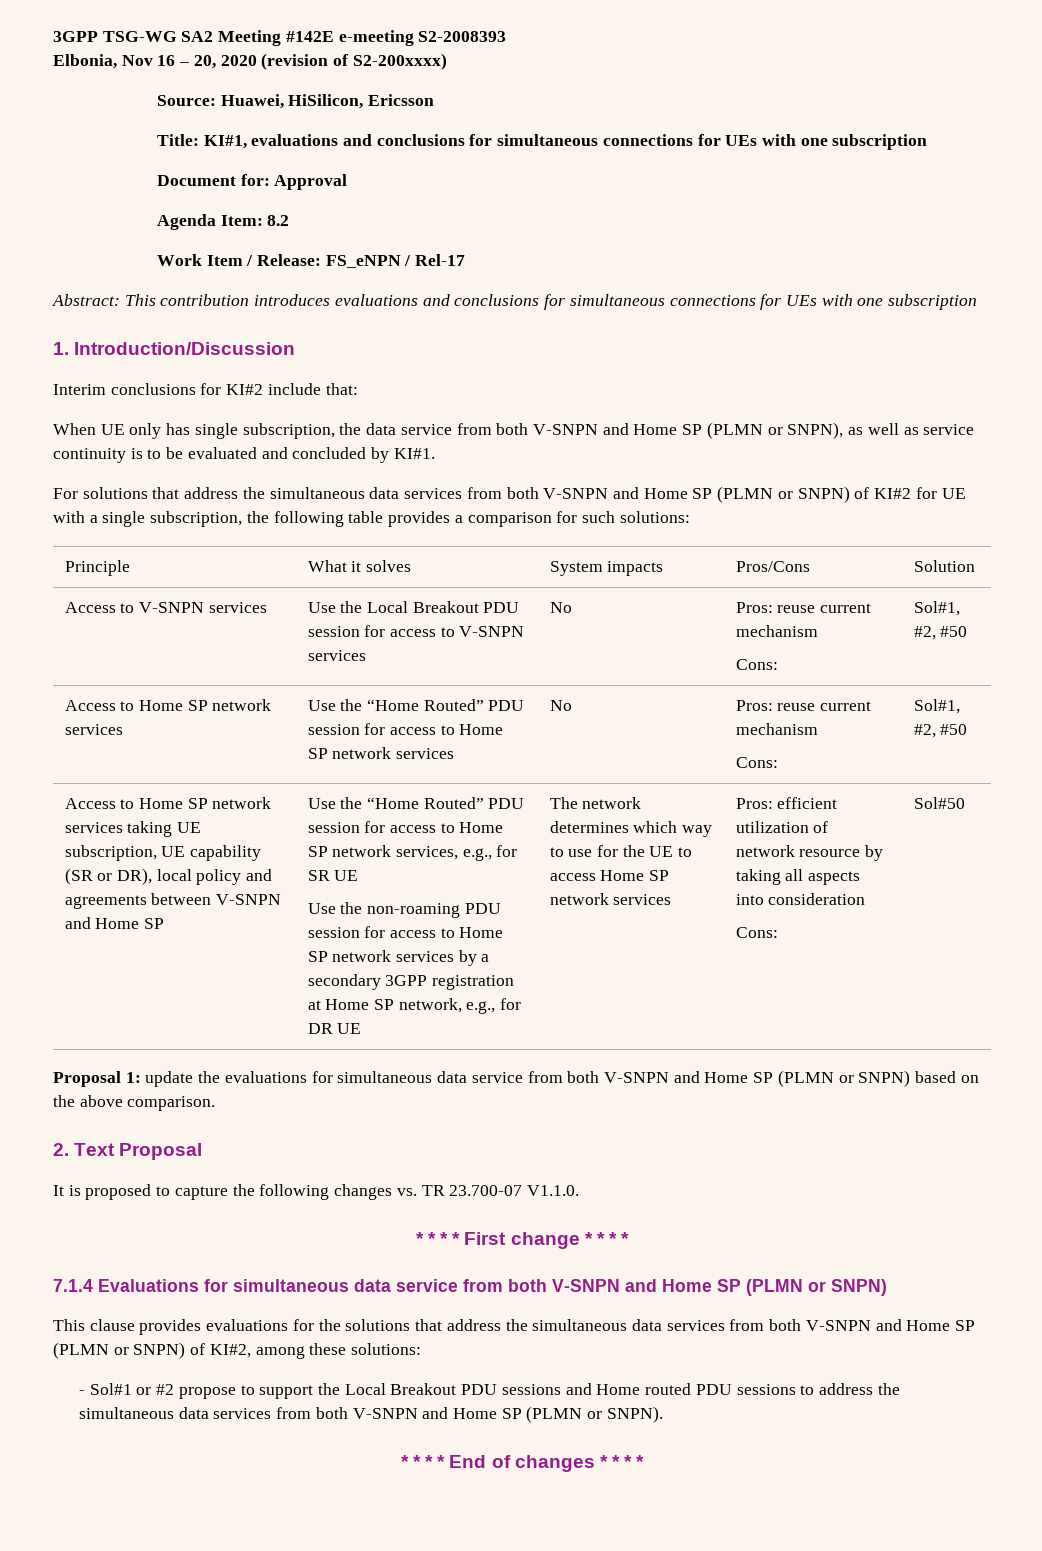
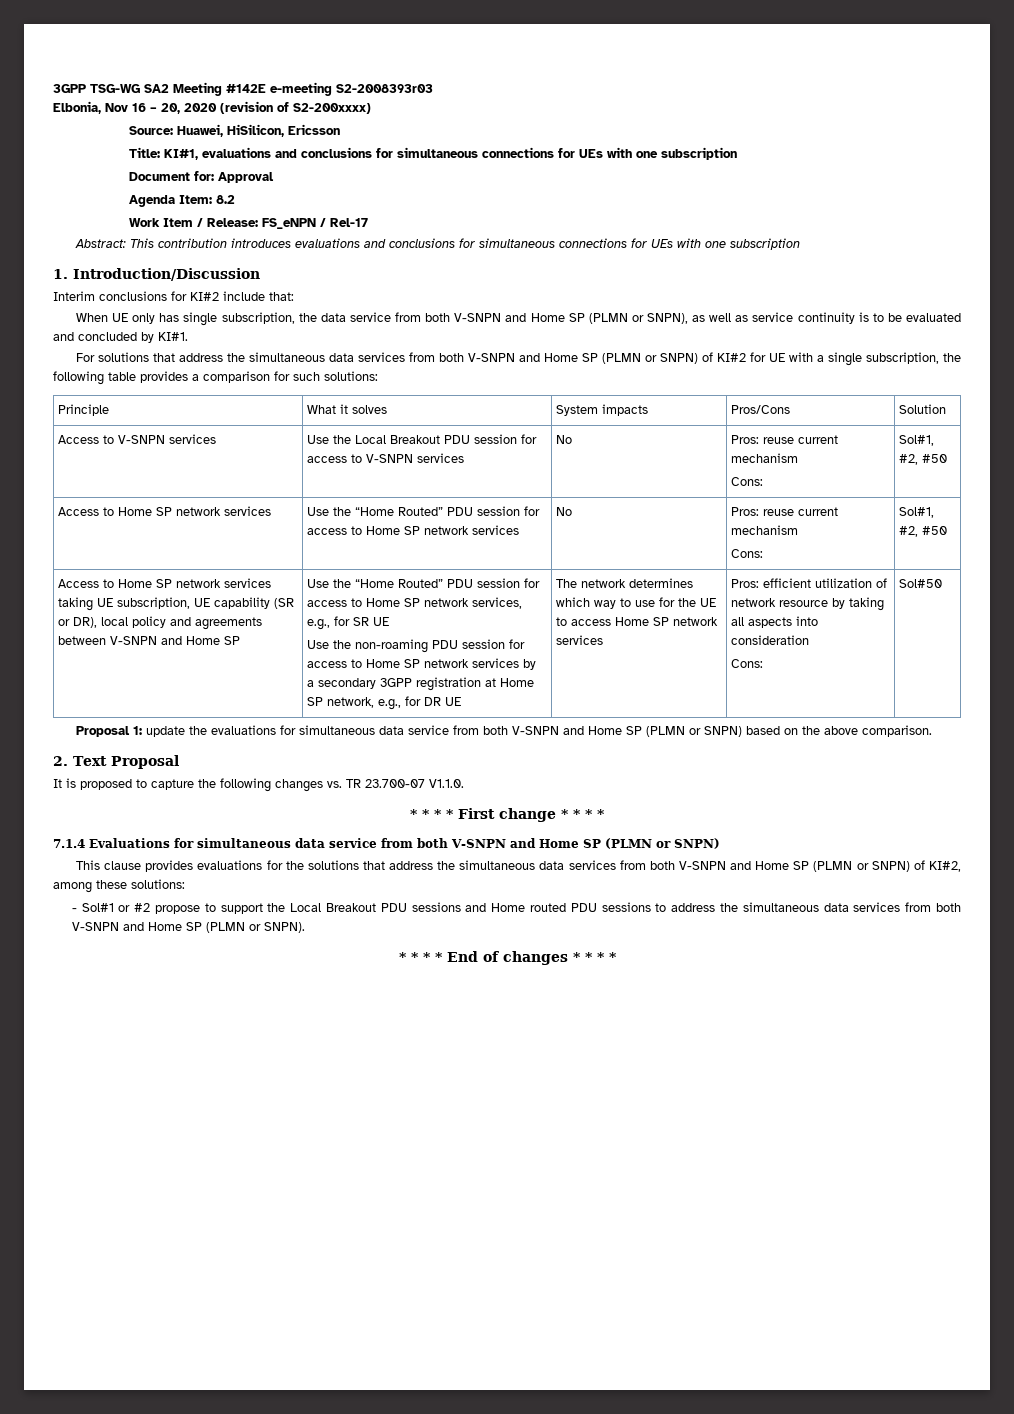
[418,31,507,42] S2-2008393 -> [336,84,433,93] S2-2008393r03

